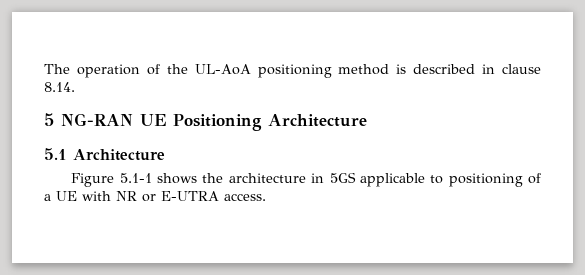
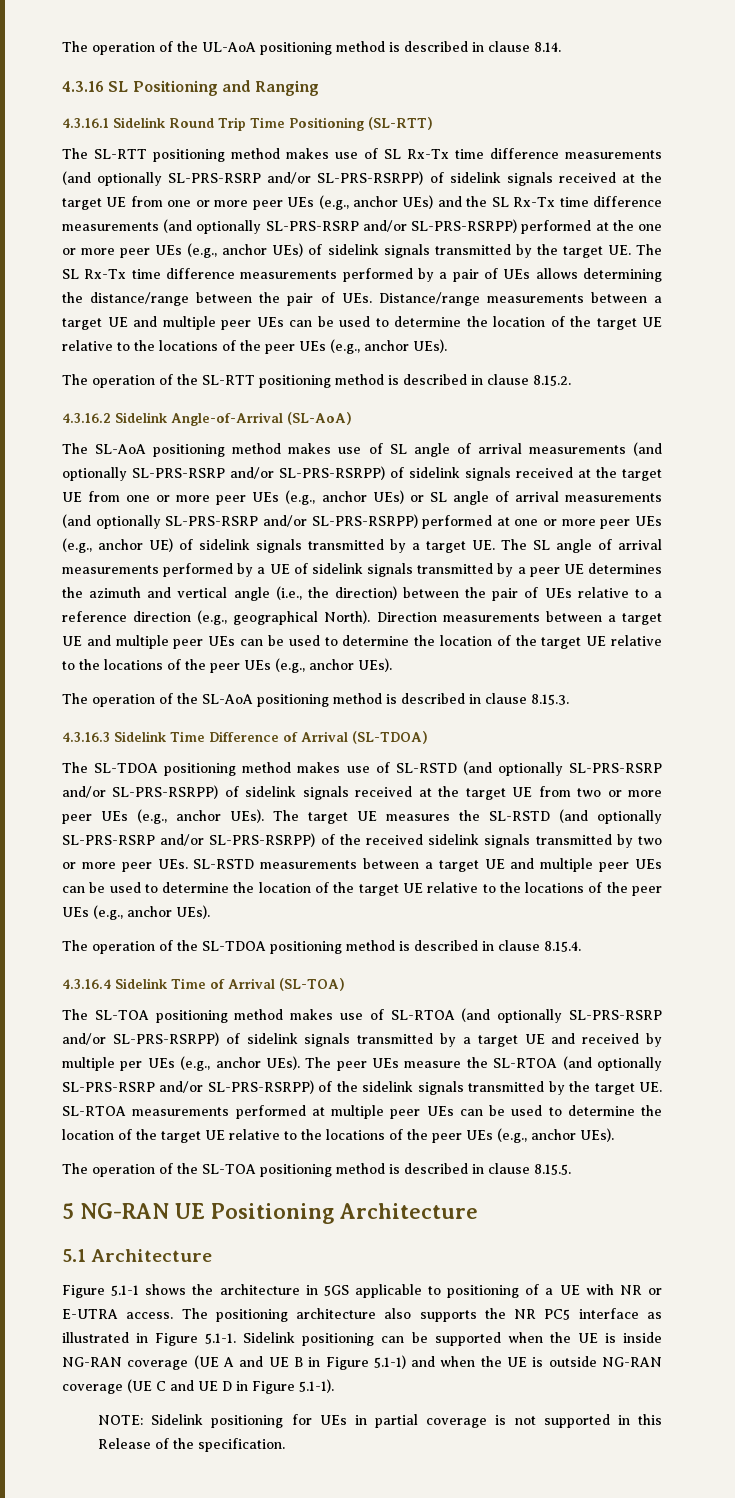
(75, 87) none -> [62,80,320,96] [62,117,433,131] [62,148,662,162] [62,171,663,186] [62,195,662,210] [62,219,662,234] [62,243,662,258] [62,268,662,282] [62,292,663,306] [62,316,662,330] [62,339,447,354] [62,374,571,388] [62,412,352,426] [62,442,662,457] [62,466,662,481] [62,490,662,505] [62,514,662,529] [62,538,662,553] [62,563,662,577] [62,586,662,601] [62,610,662,625] [62,635,662,649] [62,658,392,673] [62,693,569,707] [62,731,428,744] [62,761,663,776] [62,785,662,800] [62,809,662,824] [62,833,662,848] [62,858,662,872] [62,882,662,896] [62,905,210,920] [62,940,581,954] [62,978,345,991] [62,1008,663,1023] [62,1032,662,1047] [62,1056,662,1071] [62,1080,662,1095] [62,1105,662,1119] [62,1128,614,1143] [62,1163,571,1177] // 4.3.16 SL Positioning and Ranging // 4.3.16.1 Sidelink Round Trip Time Positioning (SL-RTT) // The SL-RTT positioning method makes use of SL Rx-Tx time difference measurements (and optionally SL-PRS-RSRP and/or SL-PRS-RSRPP) of sidelink signals received at the target UE from one or more peer UEs (e.g., anchor UEs) and the SL Rx-Tx time difference measurements (and optionally SL-PRS-RSRP and/or SL-PRS-RSRPP) performed at the one or more peer UEs (e.g., anchor UEs) of sidelink signals transmitted by the target UE. The SL Rx-Tx time difference measurements performed by a pair of UEs allows determining the distance/range between the pair of UEs. Distance/range measurements between a target UE and multiple peer UEs can be used to determine the location of the target UE relative to the locations of the peer UEs (e.g., anchor UEs). // The operation of the SL-RTT positioning method is described in clause 8.15.2. // 4.3.16.2 Sidelink Angle-of-Arrival (SL-AoA) // The SL-AoA positioning method makes use of SL angle of arrival measurements (and optionally SL-PRS-RSRP and/or SL-PRS-RSRPP) of sidelink signals received at the target UE from one or more peer UEs (e.g., anchor UEs) or SL angle of arrival measurements (and optionally SL-PRS-RSRP and/or SL-PRS-RSRPP) performed at one or more peer UEs (e.g., anchor UE) of sidelink signals transmitted by a target UE. The SL angle of arrival measurements performed by a UE of sidelink signals transmitted by a peer UE determines the azimuth and vertical angle (i.e., the direction) between the pair of UEs relative to a reference direction (e.g., geographical North). Direction measurements between a target UE and multiple peer UEs can be used to determine the location of the target UE relative to the locations of the peer UEs (e.g., anchor UEs). // The operation of the SL-AoA positioning method is described in clause 8.15.3. // 4.3.16.3 Sidelink Time Difference of Arrival (SL-TDOA) // The SL-TDOA positioning method makes use of SL-RSTD (and optionally SL-PRS-RSRP and/or SL-PRS-RSRPP) of sidelink signals received at the target UE from two or more peer UEs (e.g., anchor UEs). The target UE measures the SL-RSTD (and optionally SL-PRS-RSRP and/or SL-PRS-RSRPP) of the received sidelink signals transmitted by two or more peer UEs. SL-RSTD measurements between a target UE and multiple peer UEs can be used to determine the location of the target UE relative to the locations of the peer UEs (e.g., anchor UEs). // The operation of the SL-TDOA positioning method is described in clause 8.15.4. // 4.3.16.4 Sidelink Time of Arrival (SL-TOA) // The SL-TOA positioning method makes use of SL-RTOA (and optionally SL-PRS-RSRP and/or SL-PRS-RSRPP) of sidelink signals transmitted by a target UE and received by multiple per UEs (e.g., anchor UEs). The peer UEs measure the SL-RTOA (and optionally SL-PRS-RSRP and/or SL-PRS-RSRPP) of the sidelink signals transmitted by the target UE. SL-RTOA measurements performed at multiple peer UEs can be used to determine the location of the target UE relative to the locations of the peer UEs (e.g., anchor UEs). // The operation of the SL-TOA positioning method is described in clause 8.15.5.
(266, 197) none -> [181,1308,662,1322] [62,1332,663,1346] [62,1355,662,1370] [62,1379,334,1394] [98,1414,662,1428] [98,1438,286,1452] The positioning architecture also supports the NR PC5 interface as illustrated in Figure 5.1-1. Sidelink positioning can be supported when the UE is inside NG-RAN coverage (UE A and UE B in Figure 5.1-1) and when the UE is outside NG-RAN coverage (UE C and UE D in Figure 5.1-1). // NOTE: Sidelink positioning for UEs in partial coverage is not supported in this Release of the specification.

